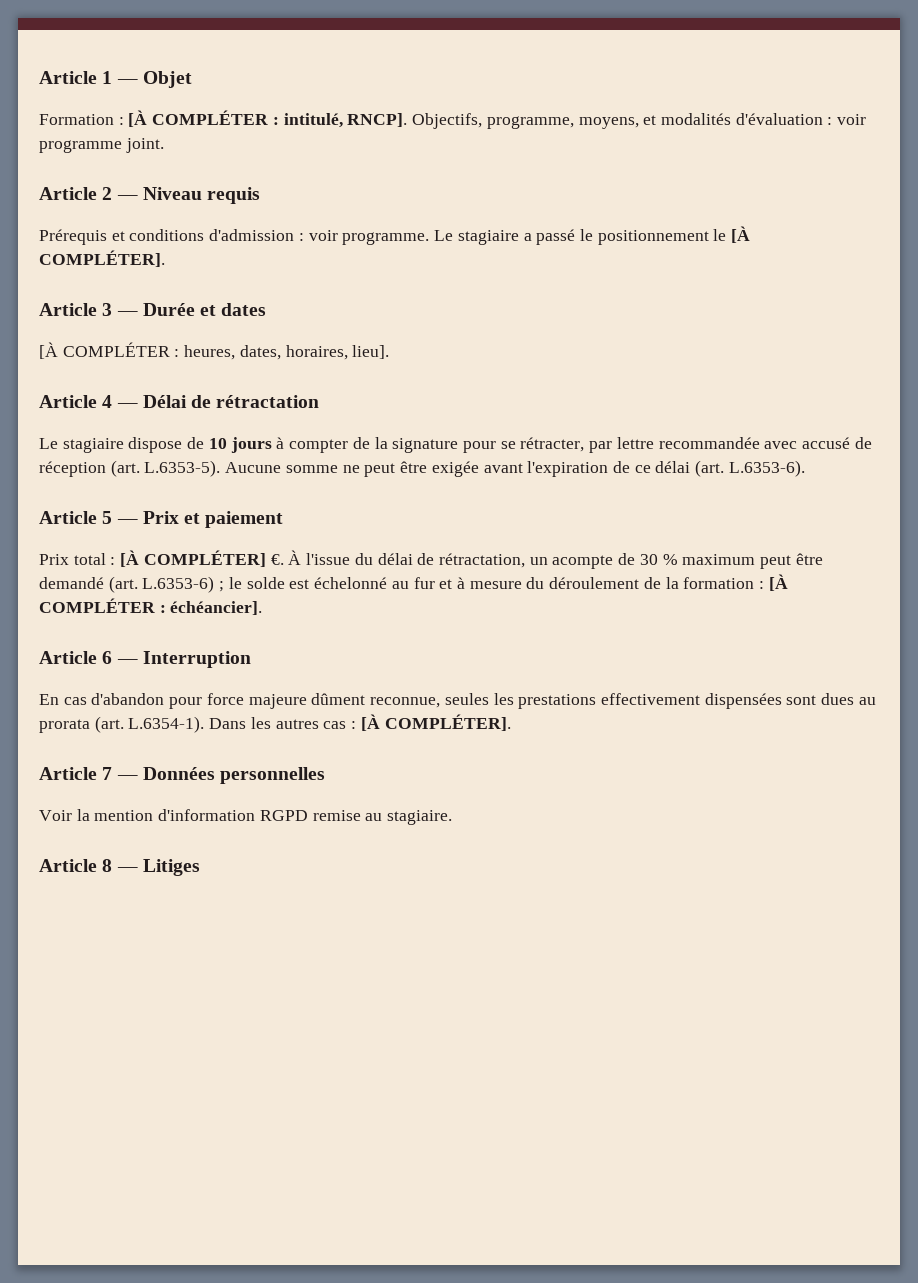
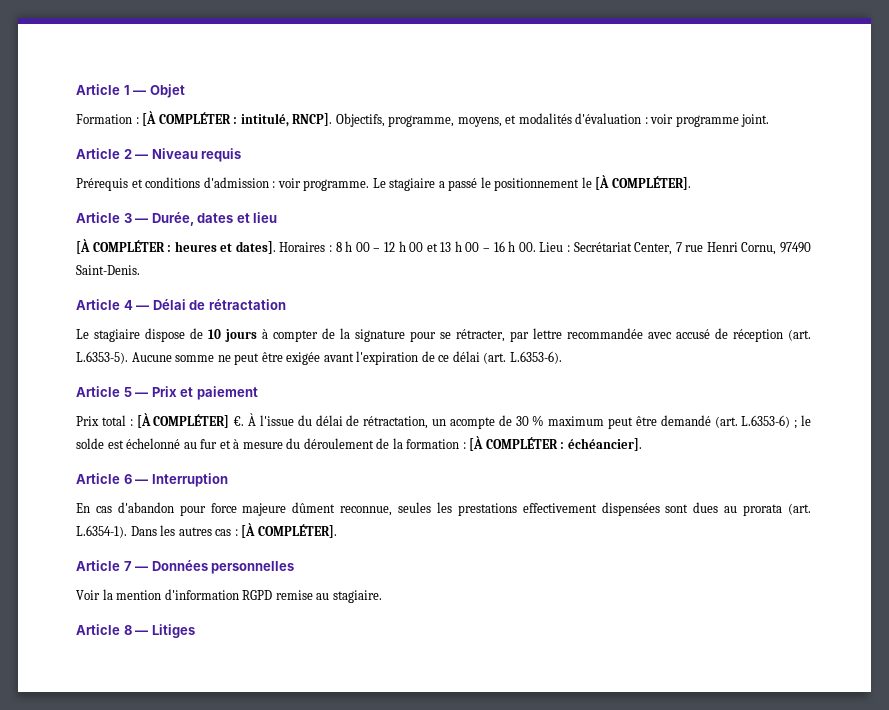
[142,303,267,316] [39,342,390,360] Durée et dates // [À COMPLÉTER : heures, dates, horaires, lieu]. -> [151,212,278,226] [76,239,811,255] [76,265,140,275] Durée, dates et lieu // [À COMPLÉTER : heures et dates]. Horaires : 8 h 00 – 12 h 00 et 13 h 00 – 16 h 00. Lieu : Secrétariat Center, 7 rue Henri Cornu, 97490 Saint-Denis.

